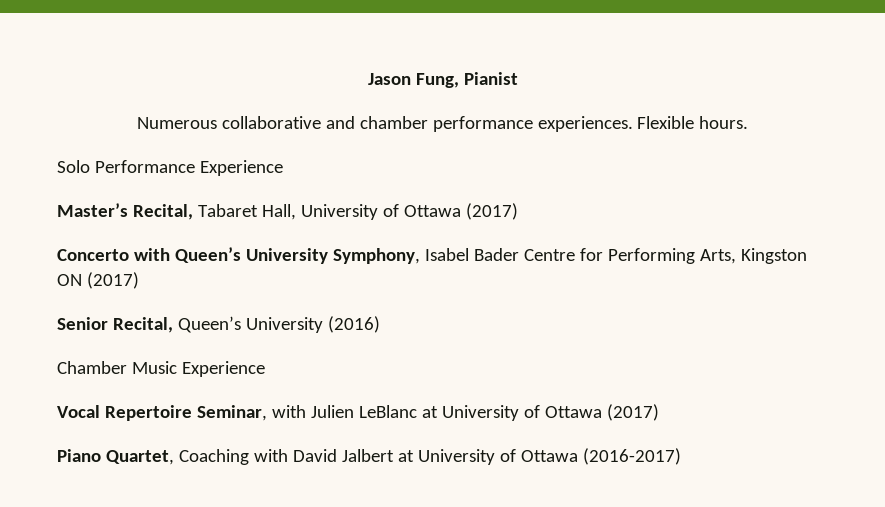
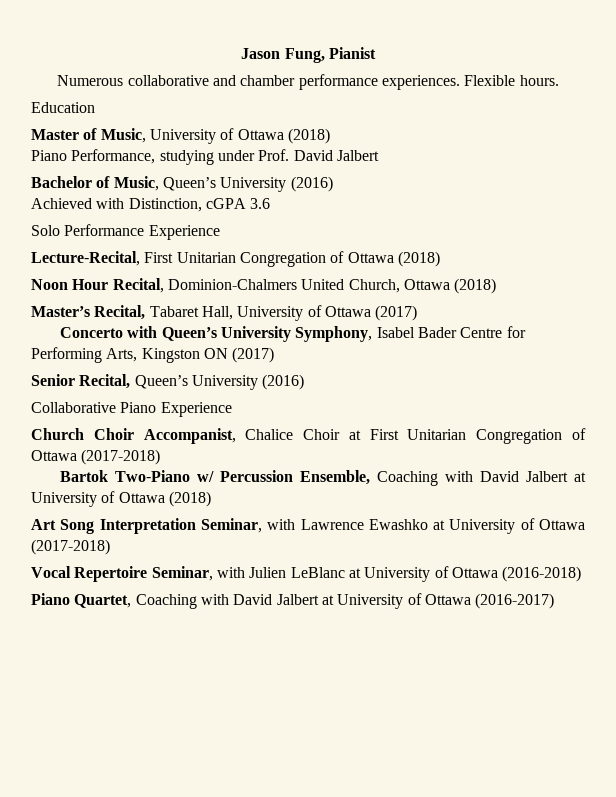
[57,160,283,176] Solo Performance Experience -> [31,102,95,113] [31,128,330,144] [31,149,379,165] [31,176,333,192] [31,198,271,212] [31,224,220,240] [31,251,440,267] [31,278,497,294] Education // Master of Music, University of Ottawa (2018) // Piano Performance, studying under Prof. David Jalbert // Bachelor of Music, Queen’s University (2016) // Achieved with Distinction, cGPA 3.6 // Solo Performance Experience // Lecture-Recital, First Unitarian Congregation of Ottawa (2018) // Noon Hour Recital, Dominion-Chalmers United Church, Ottawa (2018)
[57,361,265,377] Chamber Music Experience -> [31,402,232,417] [31,428,586,444] [31,449,161,465] [59,470,587,486] [31,491,211,507] [31,518,586,534] [31,539,110,555] Collaborative Piano Experience // Church Choir Accompanist, Chalice Choir at First Unitarian Congregation of Ottawa (2017-2018) // Bartok Two-Piano w/ Percussion Ensemble, Coaching with David Jalbert at University of Ottawa (2018) // Art Song Interpretation Seminar, with Lawrence Ewashko at University of Ottawa (2017-2018)
[606,404,659,421] (2017) -> [502,566,582,582] (2016-2018)

